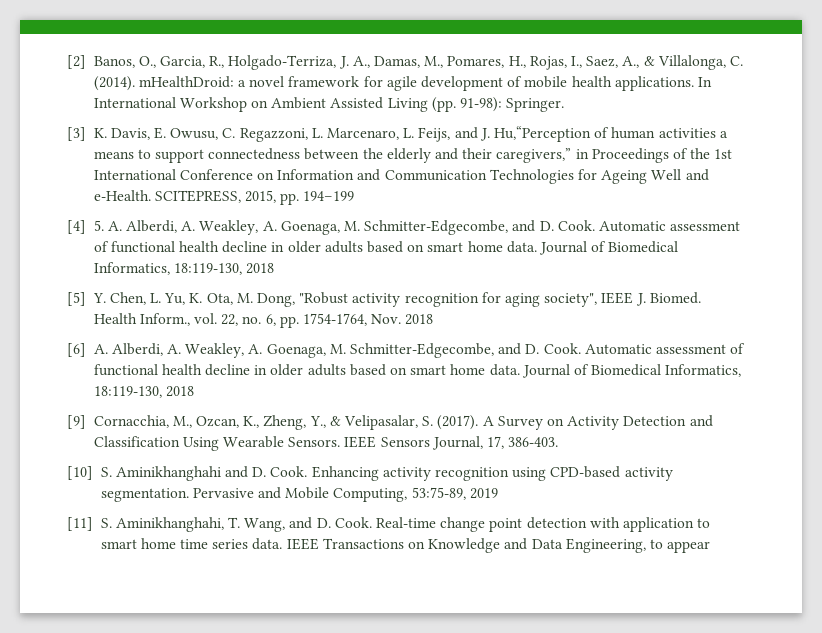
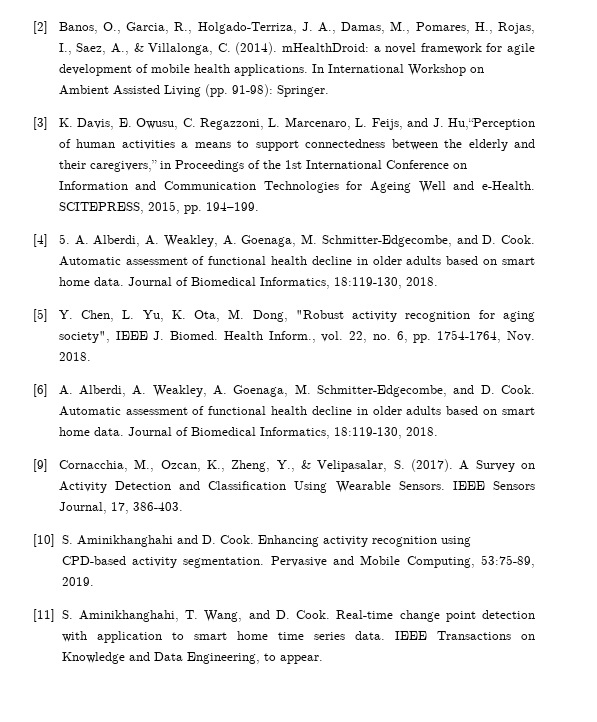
[303,191,355,201] 194–199 -> [205,202,259,211] 194–199.
[246,263,275,274] 2018 -> [405,277,438,286] 2018.
[405,314,434,325] 2018 -> [58,352,91,361] 2018.
[165,386,194,397] 2018 -> [405,427,438,436] 2018.
[469,488,498,499] 2019 -> [61,577,94,586] 2019.
[667,541,711,553] appear -> [279,655,323,664] appear.

